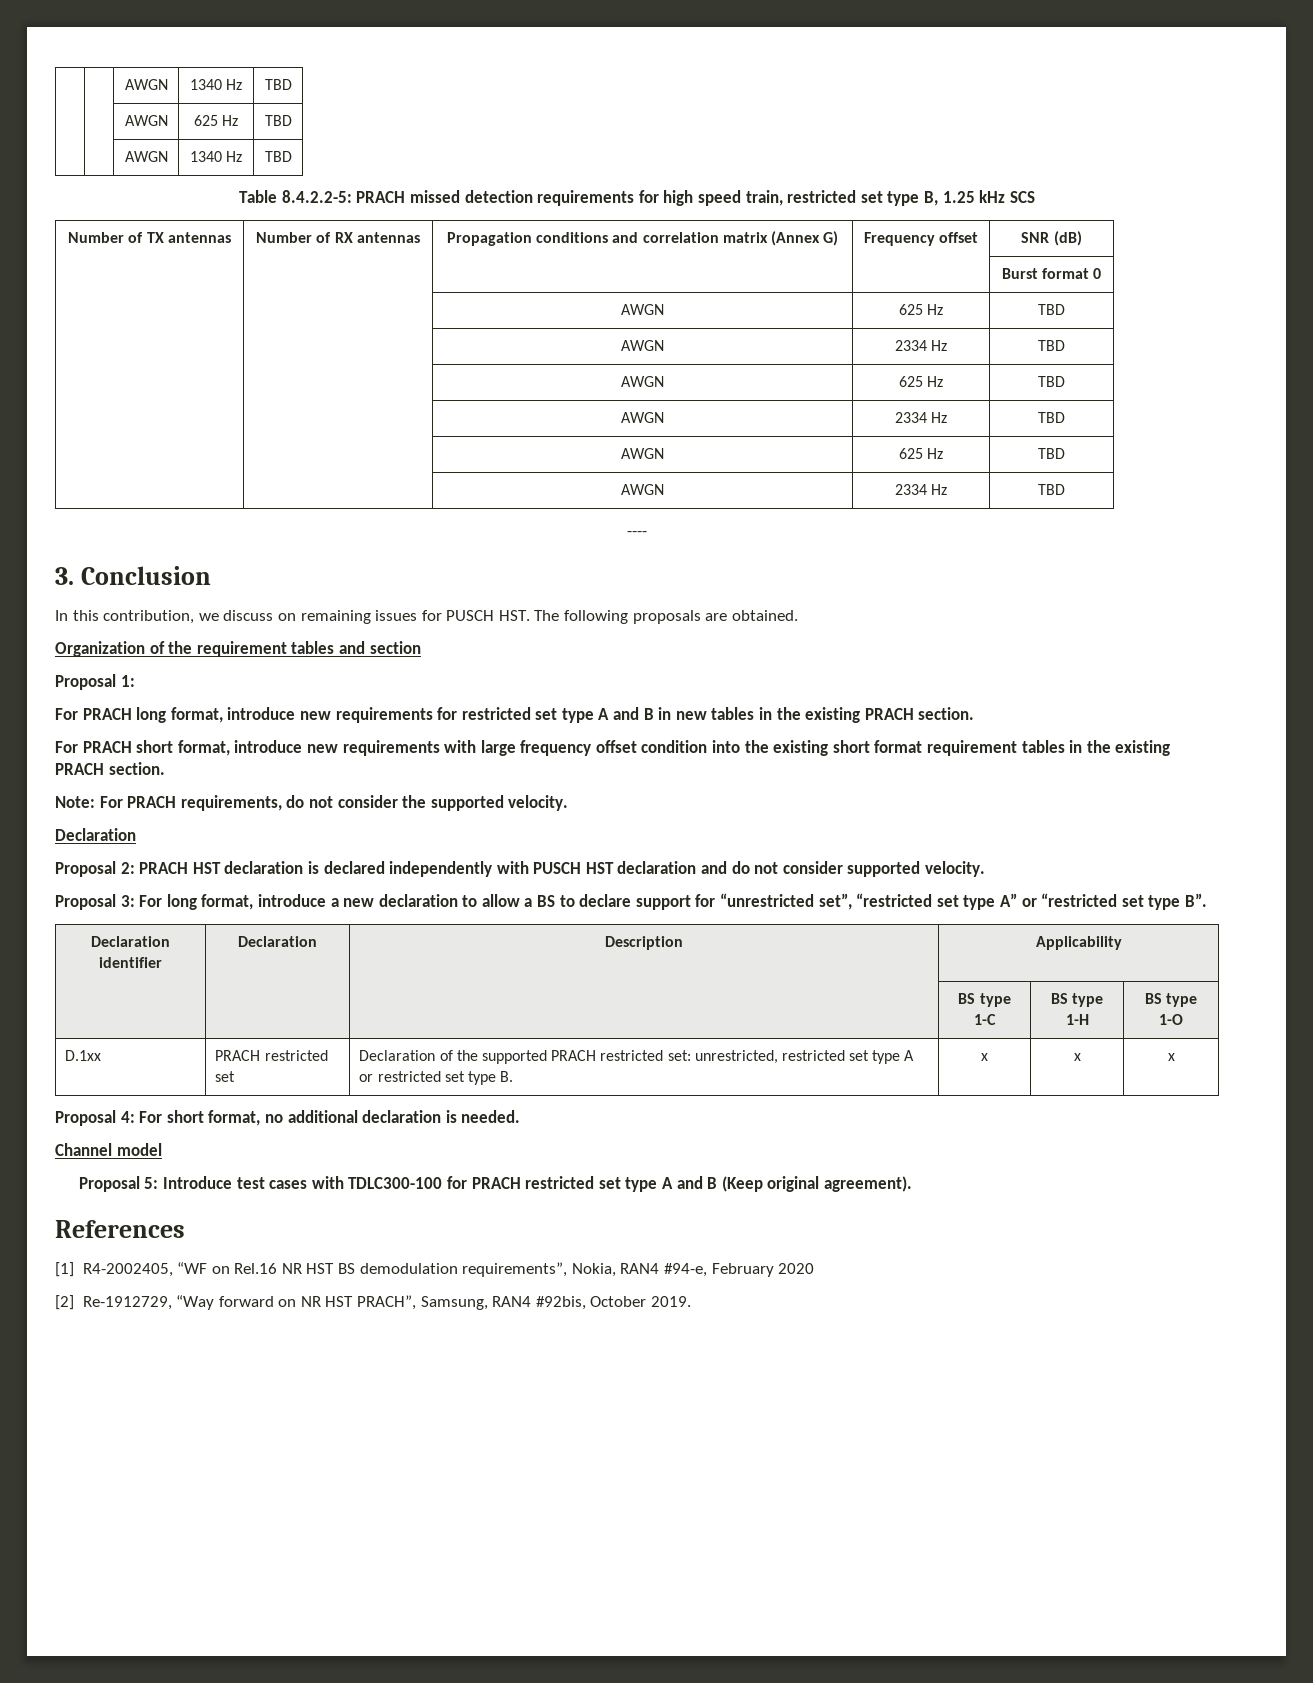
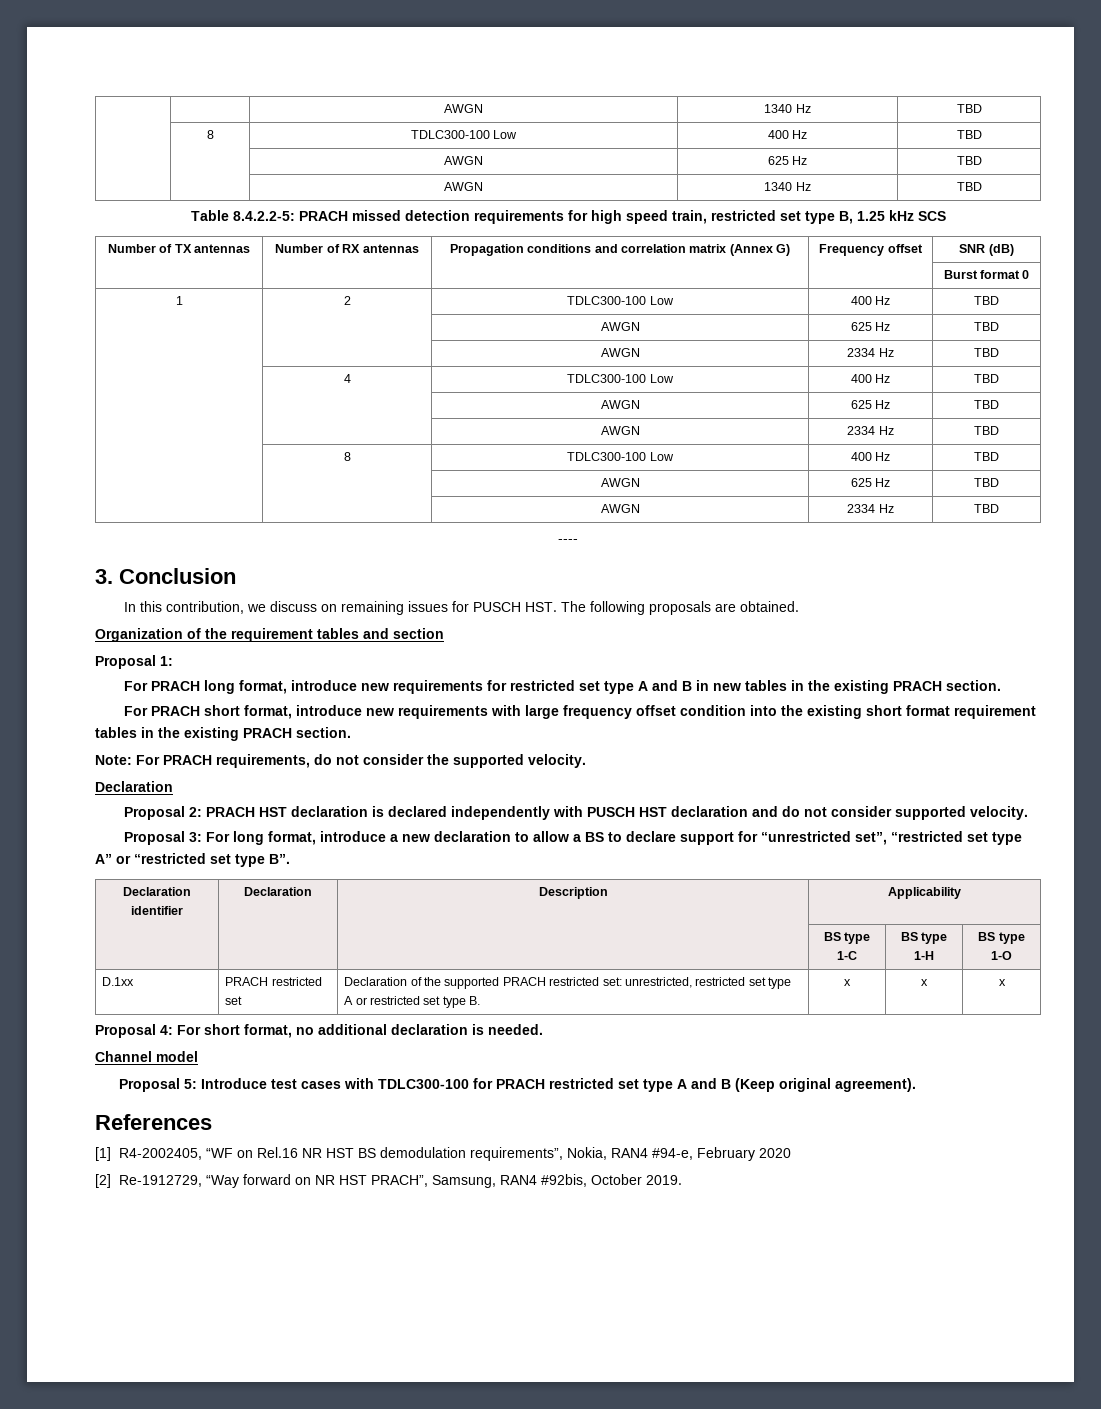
[124,79,168,90] [189,79,243,90] [264,79,292,90] | | AWGN | 1340 Hz | TBD -> [444,104,483,113] [764,104,811,113] [956,104,982,113] [206,130,214,139] [410,130,518,139] [767,130,808,139] [956,130,982,139] | | AWGN | 1340 Hz | TBD // | 8 | TDLC300-100 Low | 400 Hz | TBD
[621,304,664,315] [898,304,944,315] [1038,304,1065,315] [621,340,664,351] [894,340,948,351] [1038,340,1065,351] [621,376,664,387] [898,376,944,387] [1038,376,1065,387] [621,412,664,423] [894,412,948,423] [1038,412,1065,423] // | | AWGN | 625 Hz | TBD // | | AWGN | 2334 Hz | TBD // | | AWGN | 625 Hz | TBD // | | AWGN | 2334 Hz | TBD -> [175,296,183,305] [343,296,351,305] [567,296,674,305] [850,296,891,305] [974,296,999,305] [600,322,640,331] [850,322,891,331] [974,322,999,331] [600,348,640,357] [847,348,894,357] [974,348,999,357] [343,374,351,383] [567,374,674,383] [850,374,891,383] [974,374,999,383] [600,400,640,409] [850,400,891,409] [974,400,999,409] [600,426,640,435] [847,426,894,435] [974,426,999,435] [343,452,351,461] [567,452,674,461] [850,452,891,461] [974,452,999,461] // 1 | 2 | TDLC300-100 Low | 400 Hz | TBD // | | AWGN | 625 Hz | TBD // | | AWGN | 2334 Hz | TBD // | 4 | TDLC300-100 Low | 400 Hz | TBD // | | AWGN | 625 Hz | TBD // | | AWGN | 2334 Hz | TBD // | 8 | TDLC300-100 Low | 400 Hz | TBD

